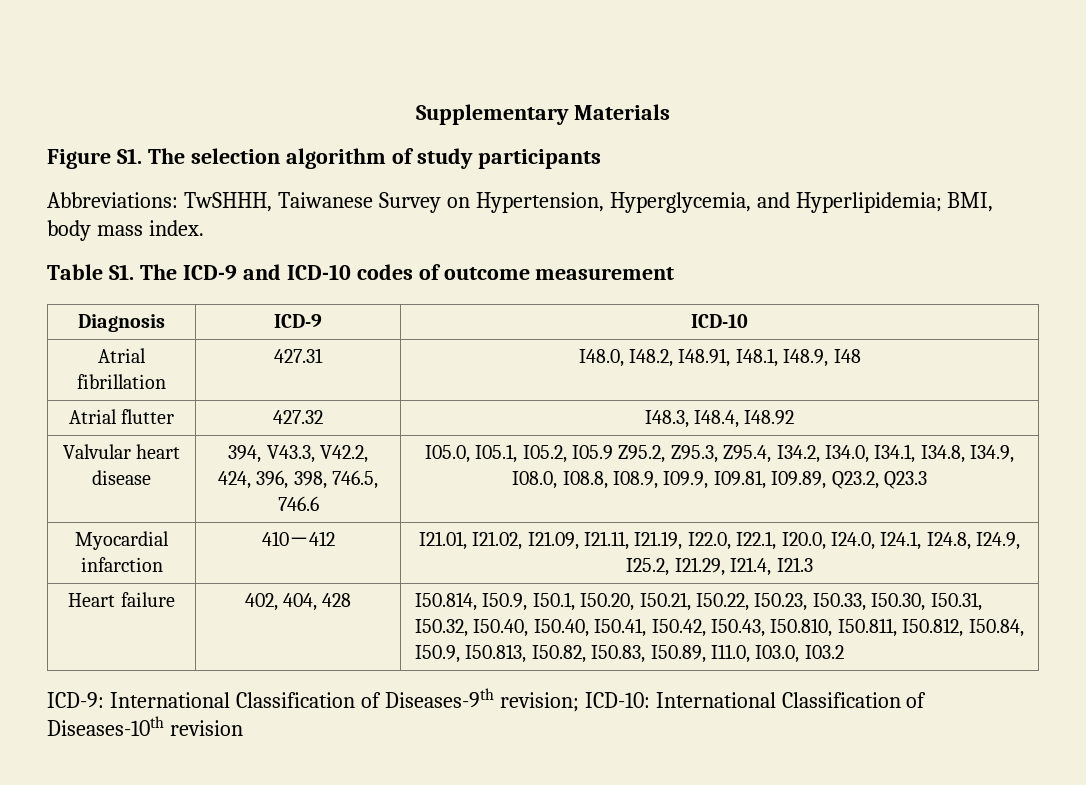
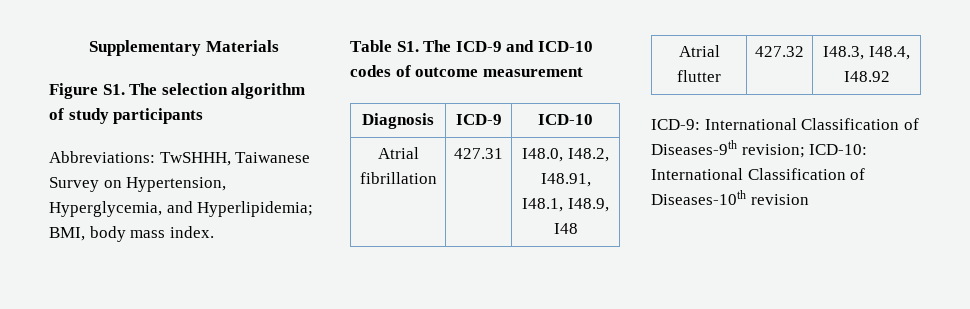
[62,444,181,459] [92,470,151,485] [228,445,368,463] [217,470,379,489] [277,496,319,511] [424,444,1015,463] [512,470,927,489] [75,531,169,550] [80,557,163,572] [261,531,335,546] [418,531,1021,550] [626,557,813,576] [68,592,175,607] [244,593,352,611] [414,592,982,611] [414,618,1024,637] [414,644,844,663] // Valvular heart disease | 394, V43.3, V42.2, 424, 396, 398, 746.5, 746.6 | I05.0, I05.1, I05.2, I05.9 Z95.2, Z95.3, Z95.4, I34.2, I34.0, I34.1, I34.8, I34.9, I08.0, I08.8, I08.9, I09.9, I09.81, I09.89, Q23.2, Q23.3 // Myocardial infarction | 410－412 | I21.01, I21.02, I21.09, I21.11, I21.19, I22.0, I22.1, I20.0, I24.0, I24.1, I24.8, I24.9, I25.2, I21.29, I21.4, I21.3 // Heart failure | 402, 404, 428 | I50.814, I50.9, I50.1, I50.20, I50.21, I50.22, I50.23, I50.33, I50.30, I50.31, I50.32, I50.40, I50.40, I50.41, I50.42, I50.43, I50.810, I50.811, I50.812, I50.84, I50.9, I50.813, I50.82, I50.83, I50.89, I11.0, I03.0, I03.2 -> (890, 76) none

